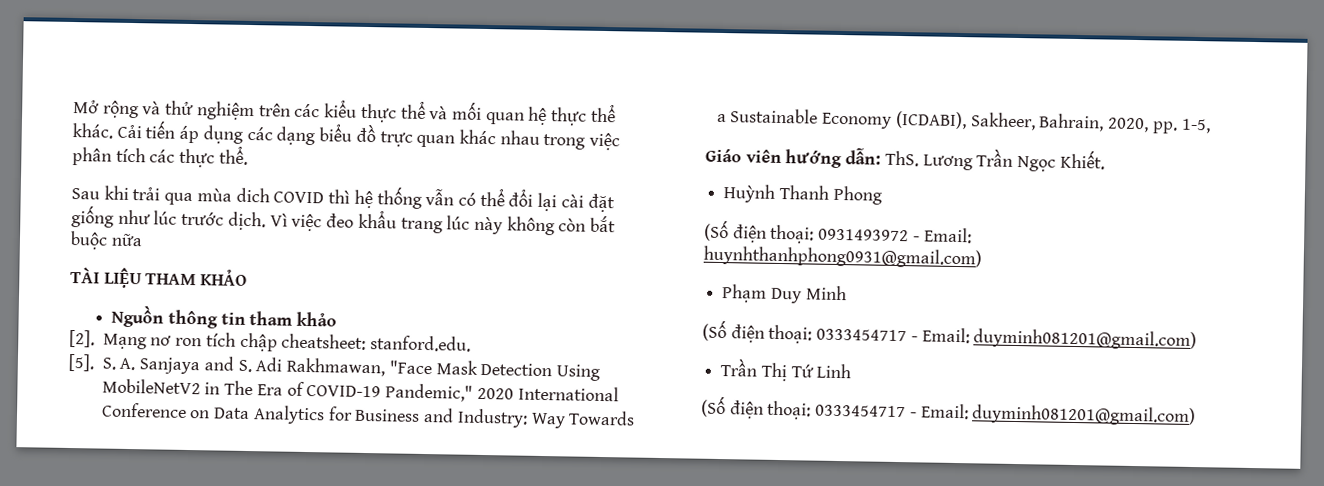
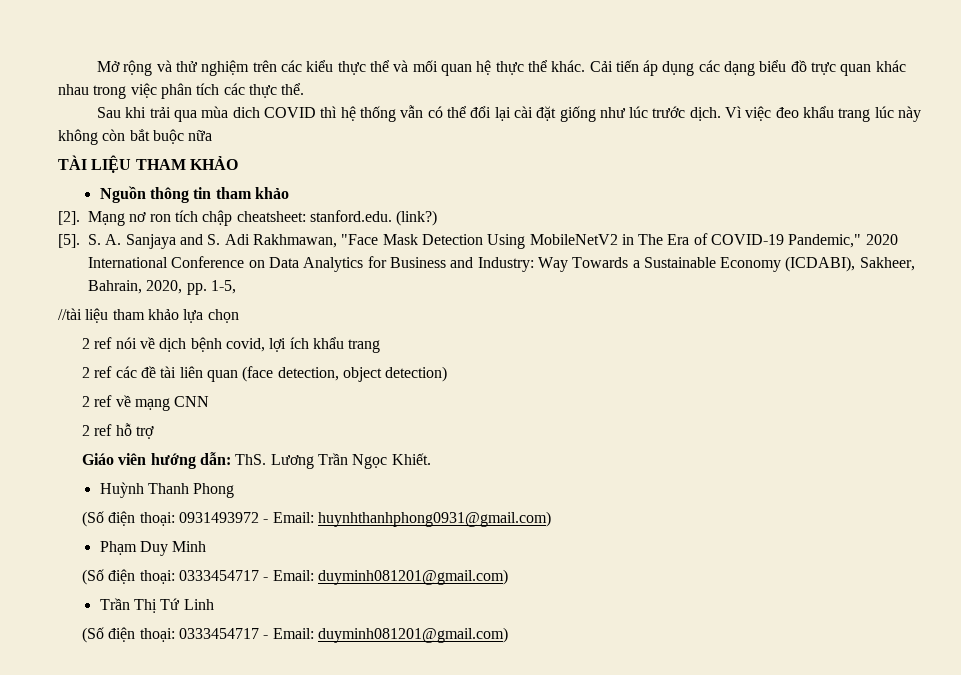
(472, 343) none -> [396,210,438,226] (link?)
(1211, 126) none -> [58,308,239,323] [82,337,381,353] [82,366,448,382] [82,395,210,411] [82,423,155,439] // //tài liệu tham khảo lựa chọn // 2 ref nói về dịch bệnh covid, lợi ích khẩu trang // 2 ref các đề tài liên quan (face detection, object detection) // 2 ref về mạng CNN // 2 ref hỗ trợ

